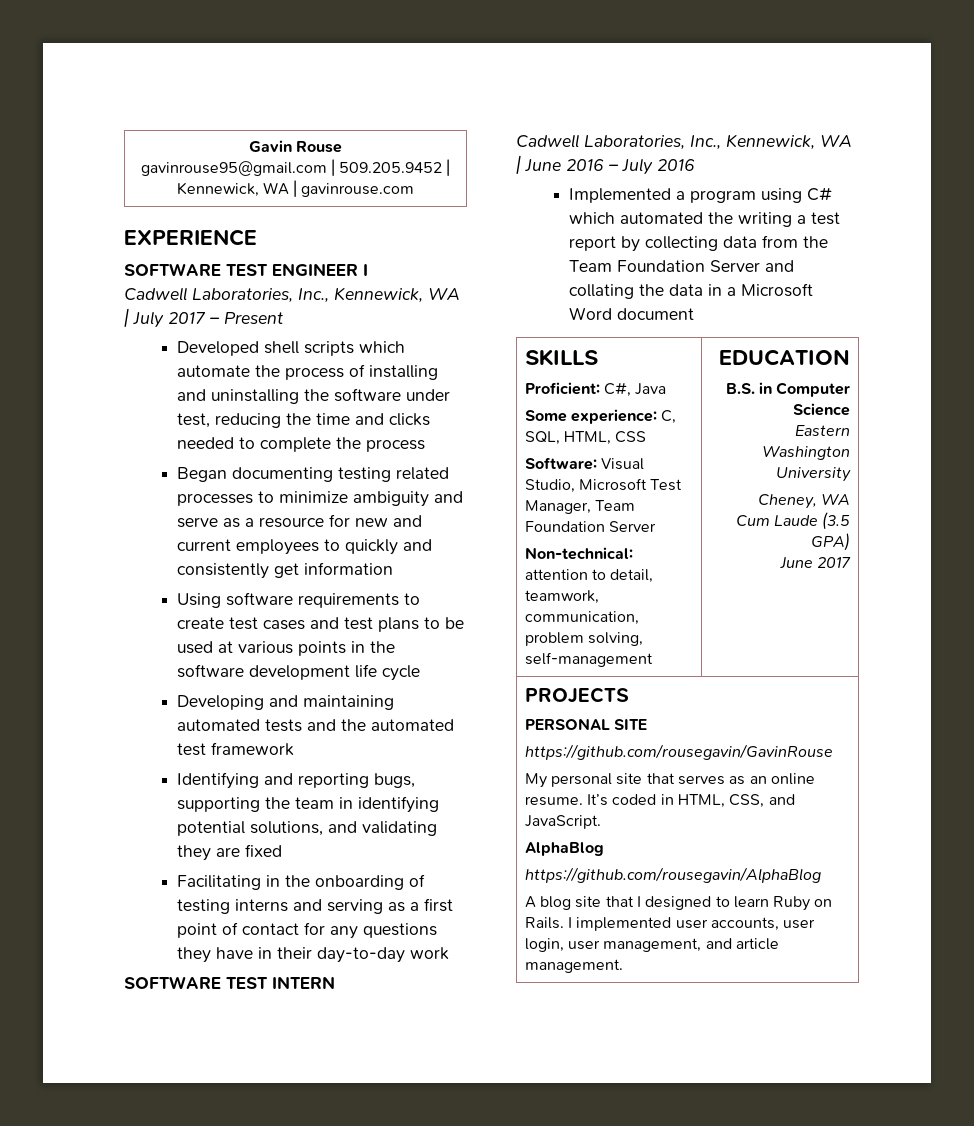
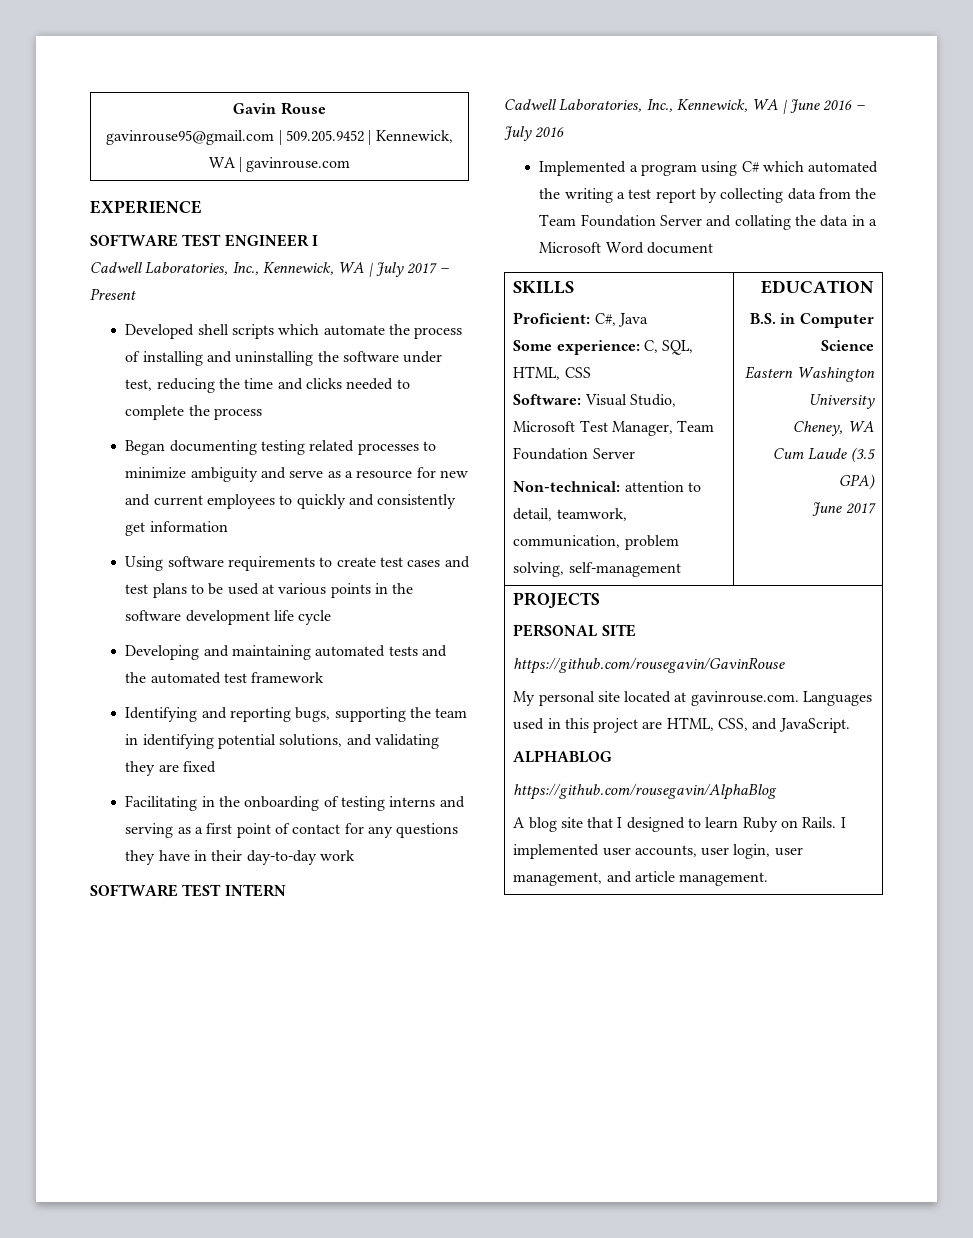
[646,773,815,785] [524,794,674,806] that serves as an online resume. It’s coded in -> [624,691,873,706] [513,718,663,733] located at gavinrouse.com. Languages used in this project are
[524,842,604,856] AlphaBlog -> [513,750,613,763] ALPHABLOG

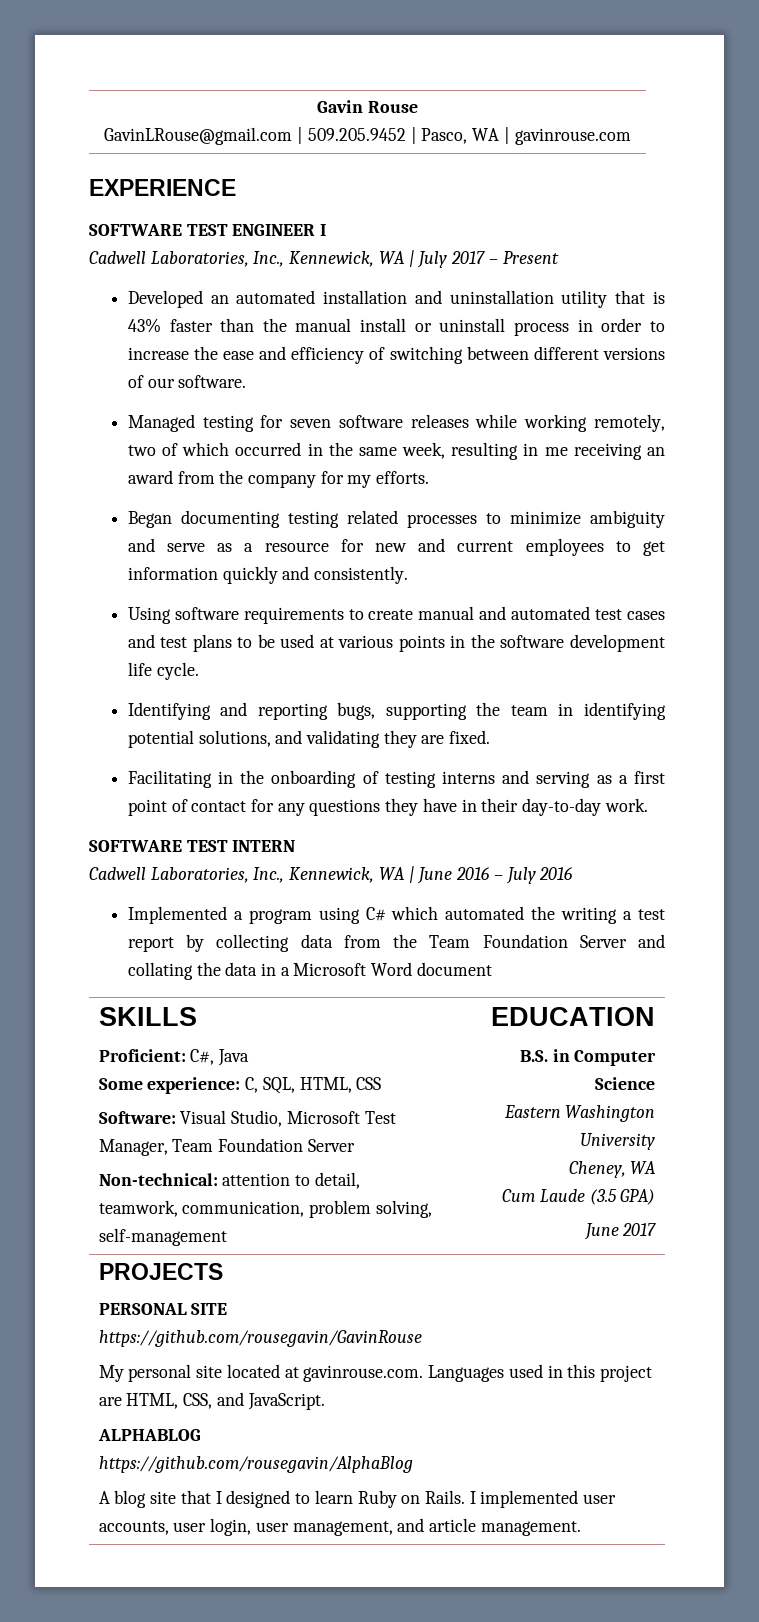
[106,130,275,145] gavinrouse95@gmail.com -> [104,127,293,145] GavinLRouse@gmail.com
[375,130,453,143] Kennewick, -> [421,128,468,144] Pasco,
[197,324,463,339] [125,351,443,366] [125,378,410,393] [125,405,263,420] shell scripts which automate the process of installing and uninstalling the software under test, reducing the time and clicks needed to complete the process -> [210,290,665,308] [127,318,665,336] [127,346,665,364] [127,375,247,388] [127,414,665,432] [127,442,665,460] [127,470,430,488] an automated installation and uninstallation utility that is 43% faster than the manual install or uninstall process in order to increase the ease and efficiency of switching between different versions of our software. // Managed testing for seven software releases while working remotely, two of which occurred in the same week, resulting in me receiving an award from the company for my efforts.
[296,494,457,509] [125,521,228,536] quickly and consistently get information -> [642,541,665,556] [127,566,409,584] get information quickly and consistently.
(376, 562) none -> [418,606,591,620] manual and automated
[298,610,332,625] [125,645,448,660] [125,672,325,684] cycle // Developing and maintaining automated tests and the automated test framework -> [156,662,199,680] cycle.
[183,761,217,773] fixed -> [449,730,491,744] fixed.
[320,850,356,861] work -> [604,798,648,812] work.

